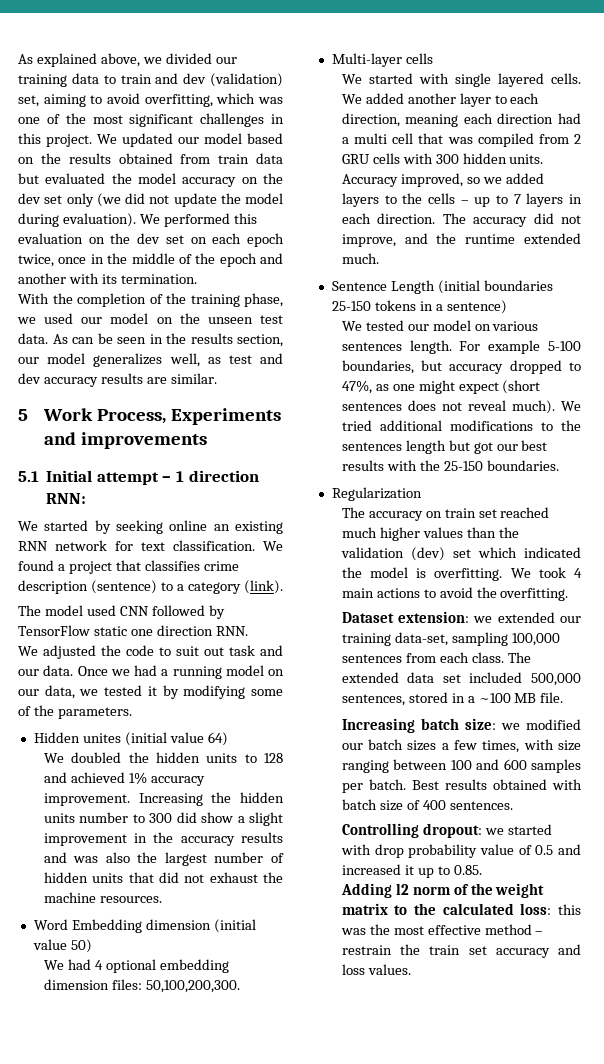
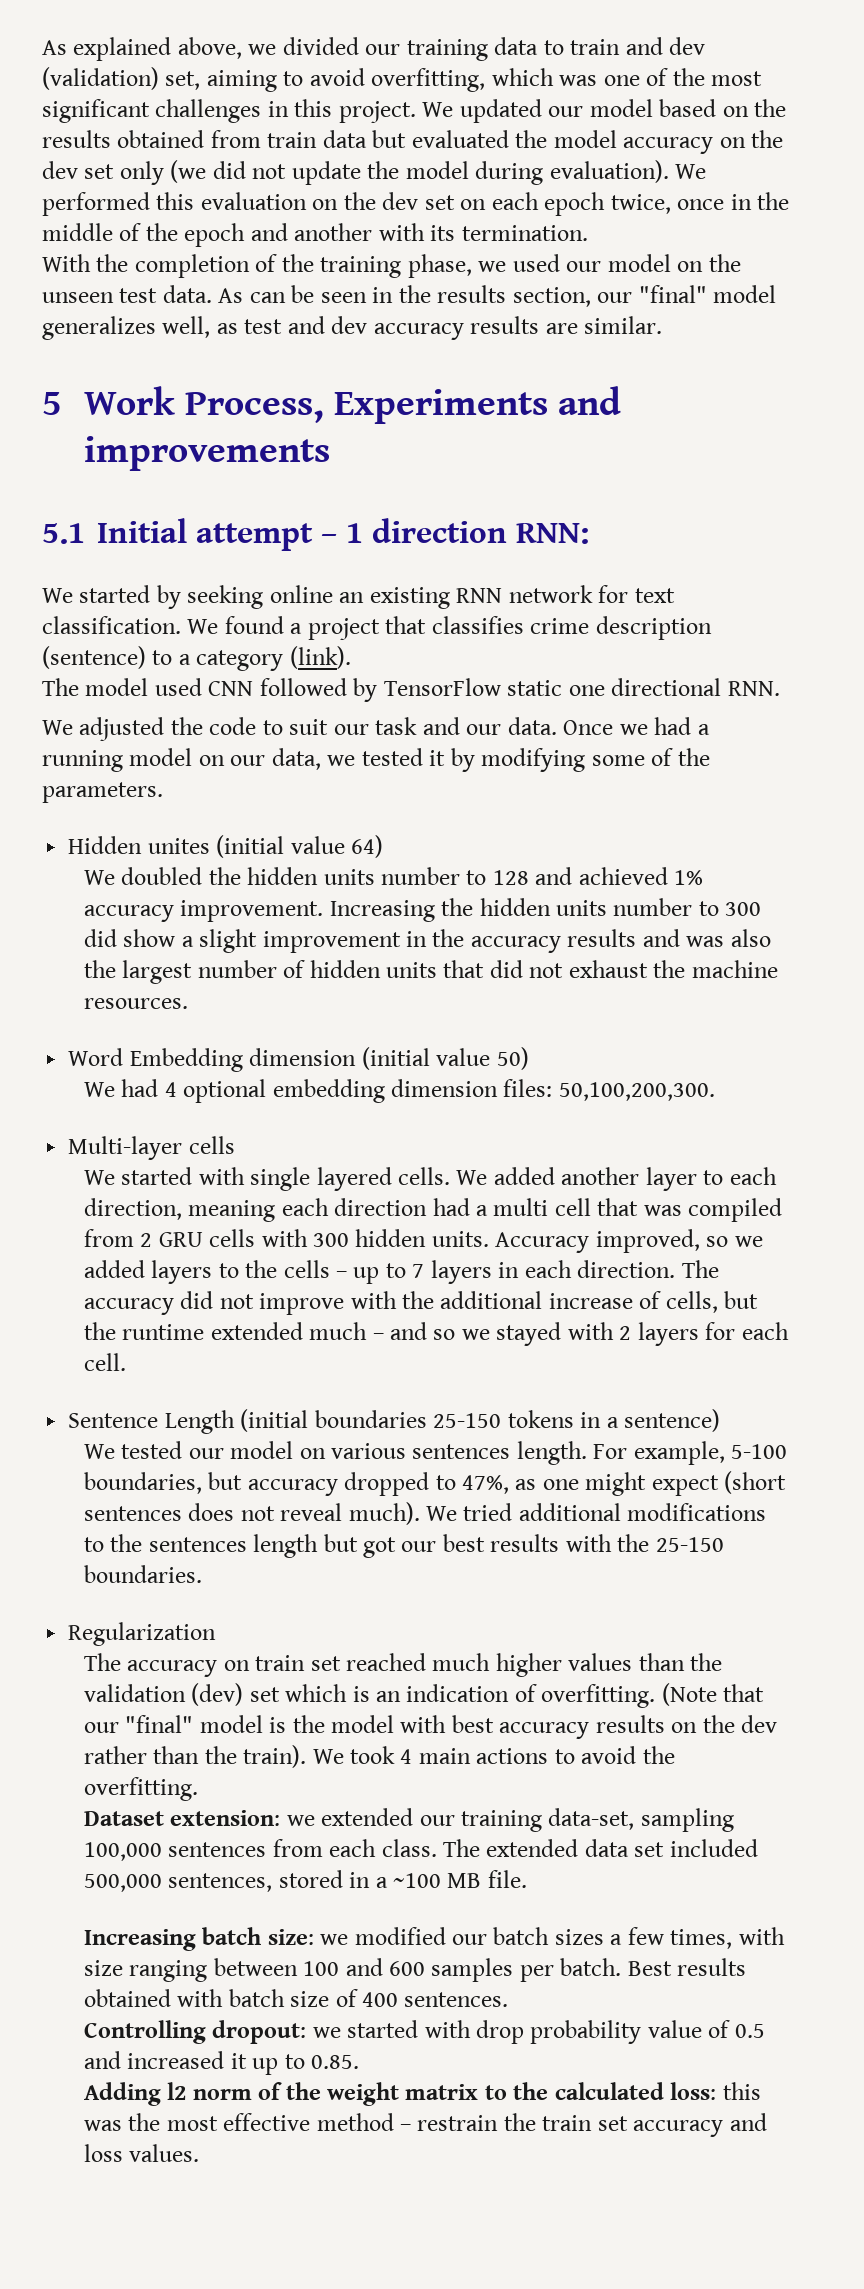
(39, 360) none -> [638,285,707,303] "final"
[156,625,213,636] direction -> [611,678,722,696] directional
[204,647,224,656] out -> [333,724,369,735] our
(238, 758) none -> [380,867,460,885] number
[341,233,581,247] [341,253,379,264] improve, and the runtime extended much. -> [259,1291,759,1315] [83,1322,789,1346] [83,1353,126,1371] improve with the additional increase of cells, but the runtime extended much – and so we stayed with 2 layers for each cell.
[488,340,541,354] example -> [633,1441,725,1465] example,
[524,547,581,558] [341,567,503,581] indicated the model is overfitting. -> [352,1683,765,1708] [83,1715,778,1739] [83,1745,307,1768] is an indication of overfitting. (Note that our "final" model is the model with best accuracy results on the dev rather than the train).

